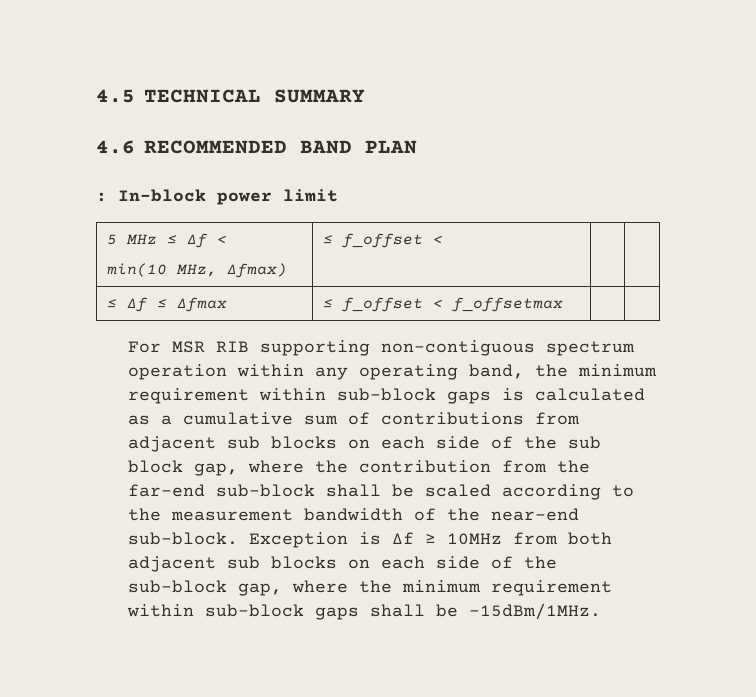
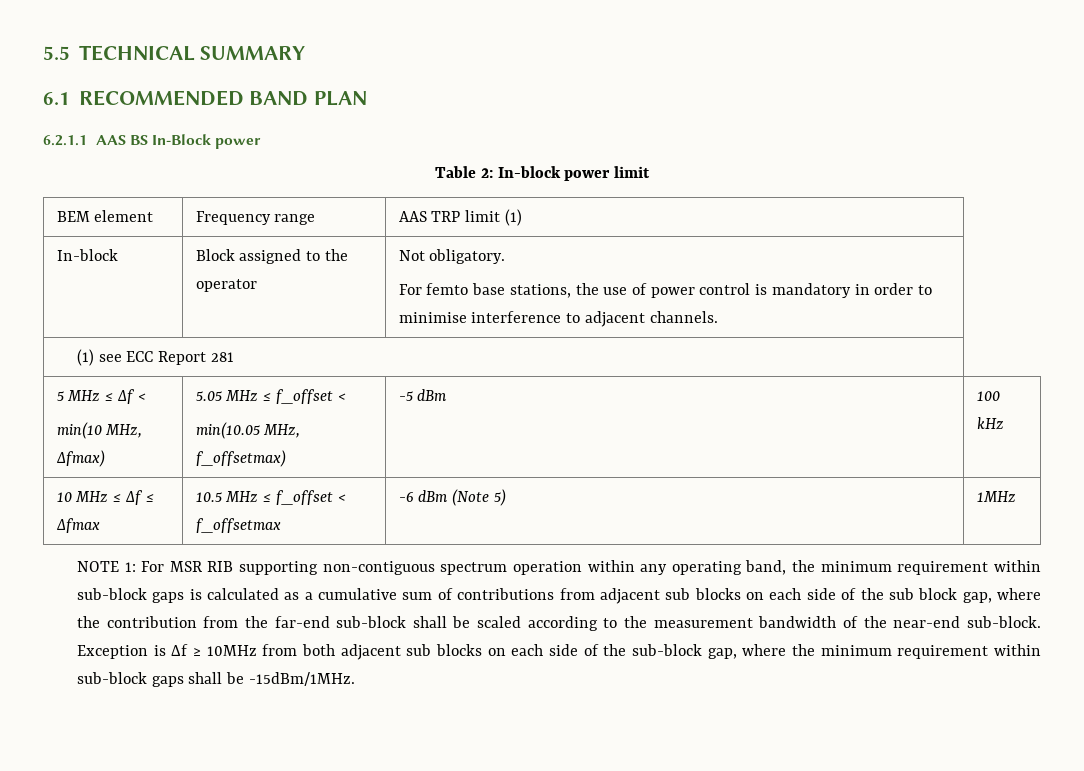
[96,89,135,103] 4.5 -> [43,46,70,60] 5.5
[96,140,135,154] 4.6 -> [43,92,70,105] 6.1
[96,189,338,205] : In-block power limit -> [43,134,262,149] [435,166,650,181] [56,210,154,222] [195,211,316,225] [398,209,522,226] [56,249,118,261] [195,249,348,264] [195,279,257,292] [398,249,506,264] [398,283,933,298] [398,311,718,327] [76,349,234,366] 6.2.1.1 AAS BS In-Block power // Table 2: In-block power limit // BEM element | Frequency range | AAS TRP limit (1) // In-block | Block assigned to the operator | Not obligatory. // For femto base stations, the use of power control is mandatory in order to minimise interference to adjacent channels. // (1) see ECC Report 281
[322,233,443,248] ≤ f_offset < | | // -> [195,389,346,404] [195,422,301,439] [195,450,286,467] [398,389,448,401] [976,391,1000,401] [976,417,1004,430] [56,491,109,503] 5.05 MHz ≤ f_offset < // min(10.05 MHz, f_offsetmax) | -5 dBm | 100 kHz // 10 MHz
(227, 304) none -> [195,491,259,503] 10.5 MHz
(563, 304) | // -> [398,489,506,506] [976,491,1016,503] [76,561,136,572] -6 dBm (Note 5) | 1MHz // NOTE 1:

